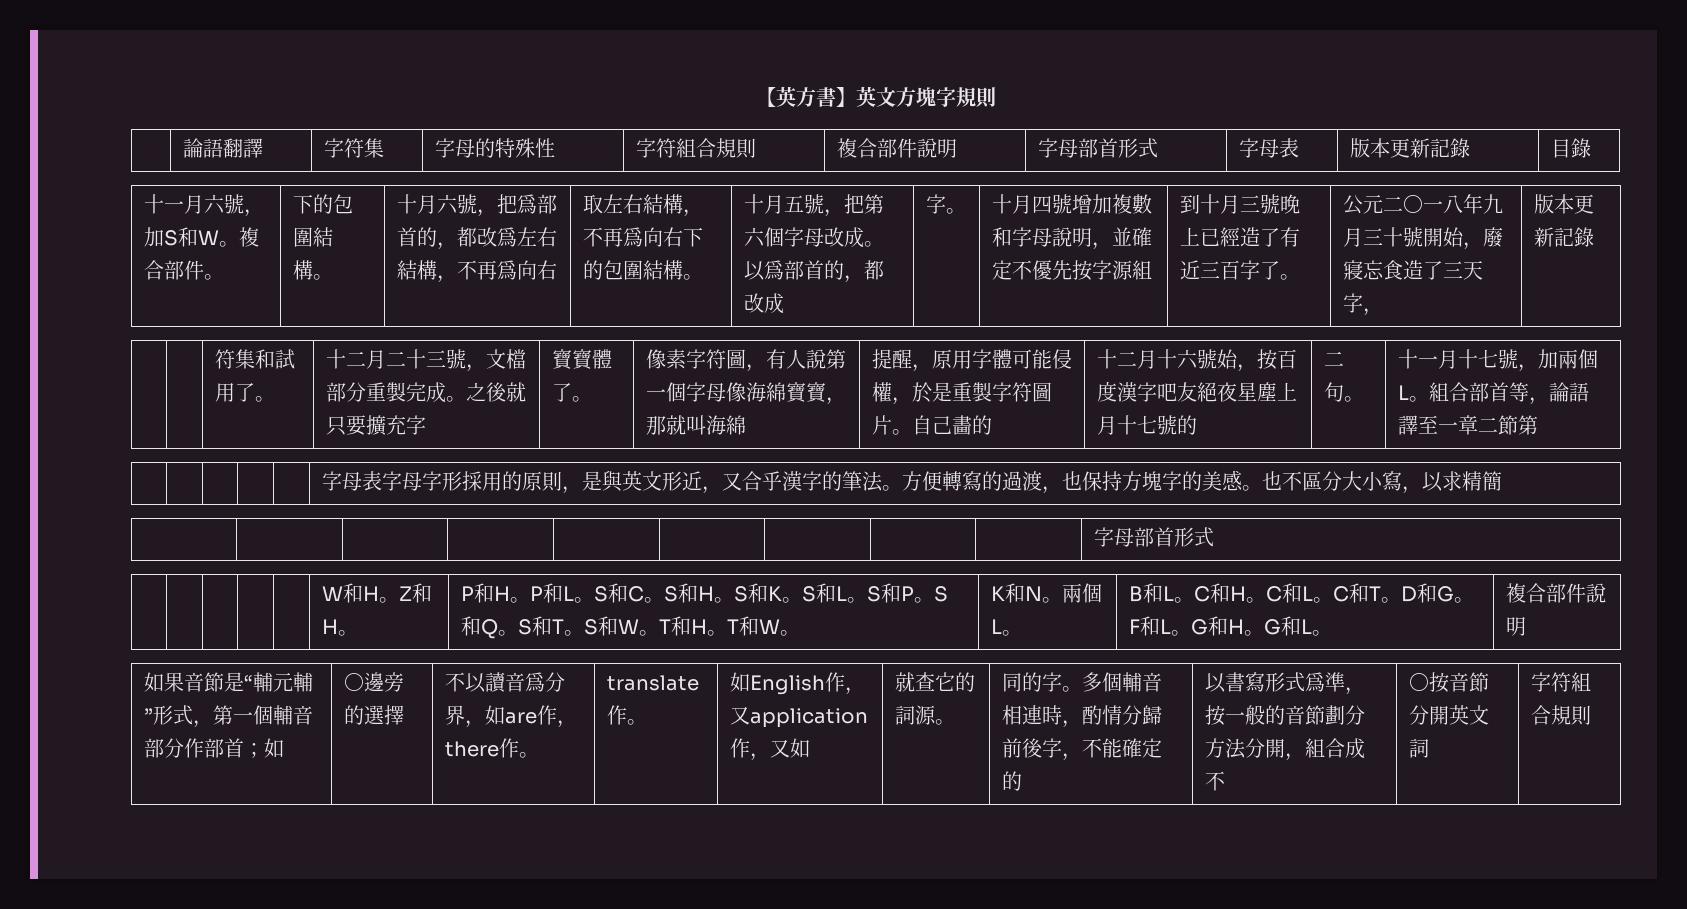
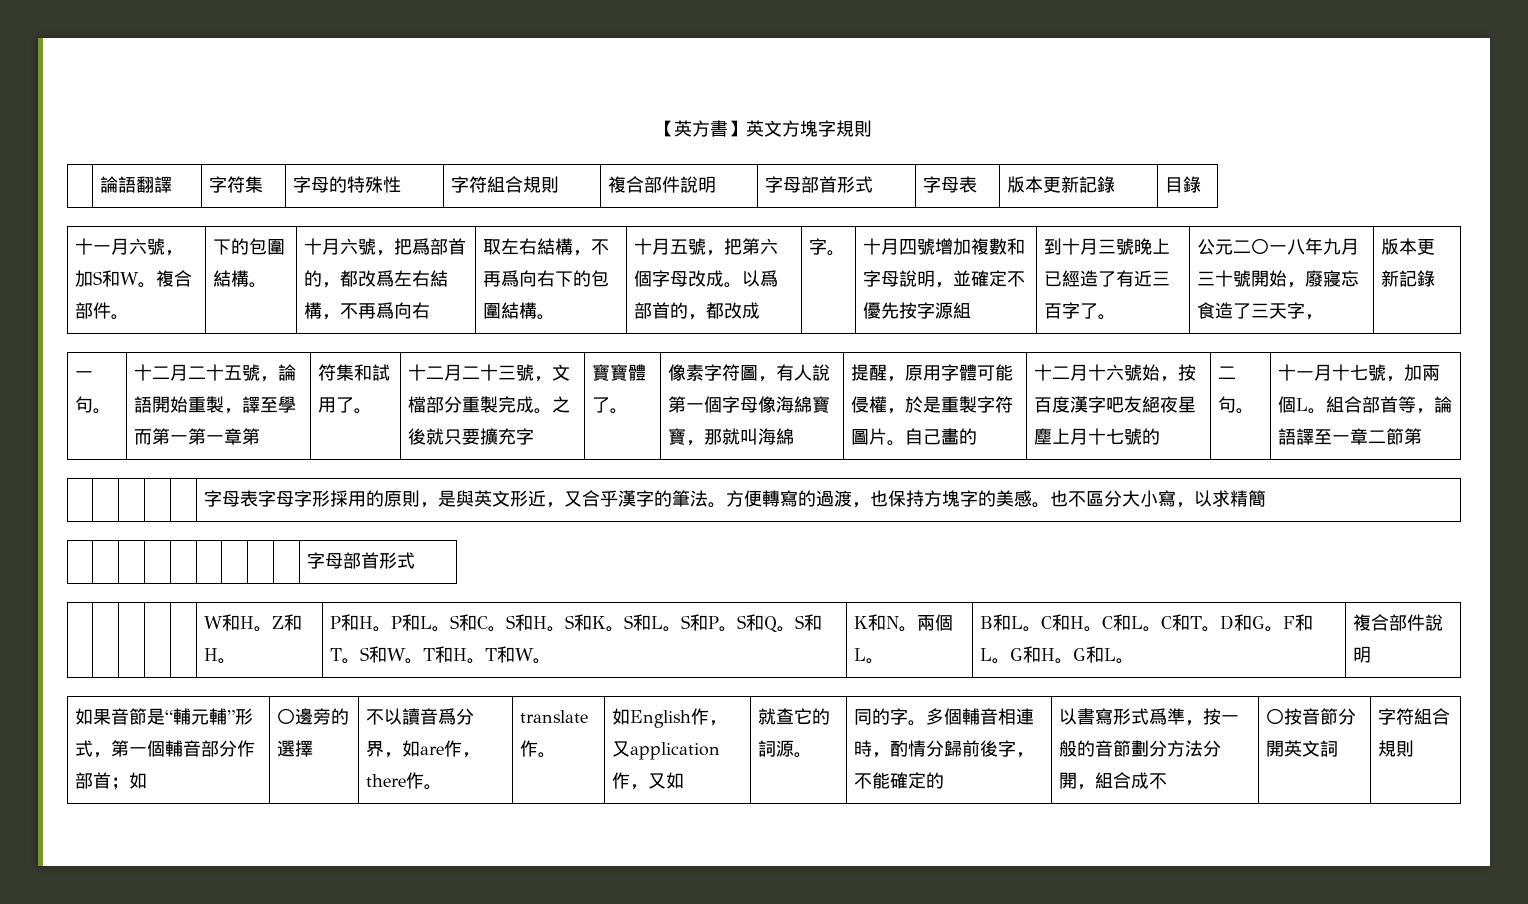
(1594, 237) | -> [75,371,94,379] [75,396,112,414] [134,364,297,382] [134,396,297,414] [134,428,261,445] 一句。 | 十二月二十五號，論語開始重製，譯至學而第一第一章第

